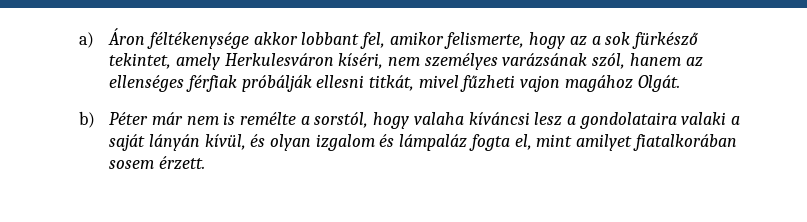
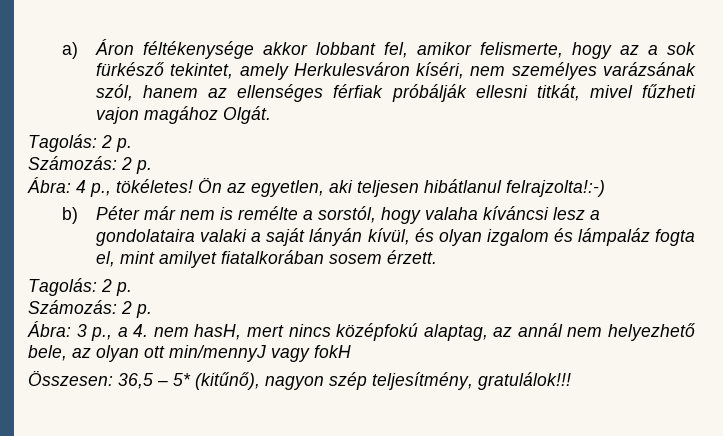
(680, 83) none -> [28,134,132,152] [28,156,152,174] [27,177,605,197] // Tagolás: 2 p. // Számozás: 2 p. // Ábra: 4 p., tökéletes! Ön az egyetlen, aki teljesen hibátlanul felrajzolta!:-)
(205, 163) none -> [28,278,132,296] [28,300,152,318] [27,321,695,341] [28,345,351,362] [28,371,571,390] // Tagolás: 2 p. // Számozás: 2 p. // Ábra: 3 p., a 4. nem hasH, mert nincs középfokú alaptag, az annál nem helyezhető bele, az olyan ott min/mennyJ vagy fokH // Összesen: 36,5 – 5* (kitűnő), nagyon szép teljesítmény, gratulálok!!!

